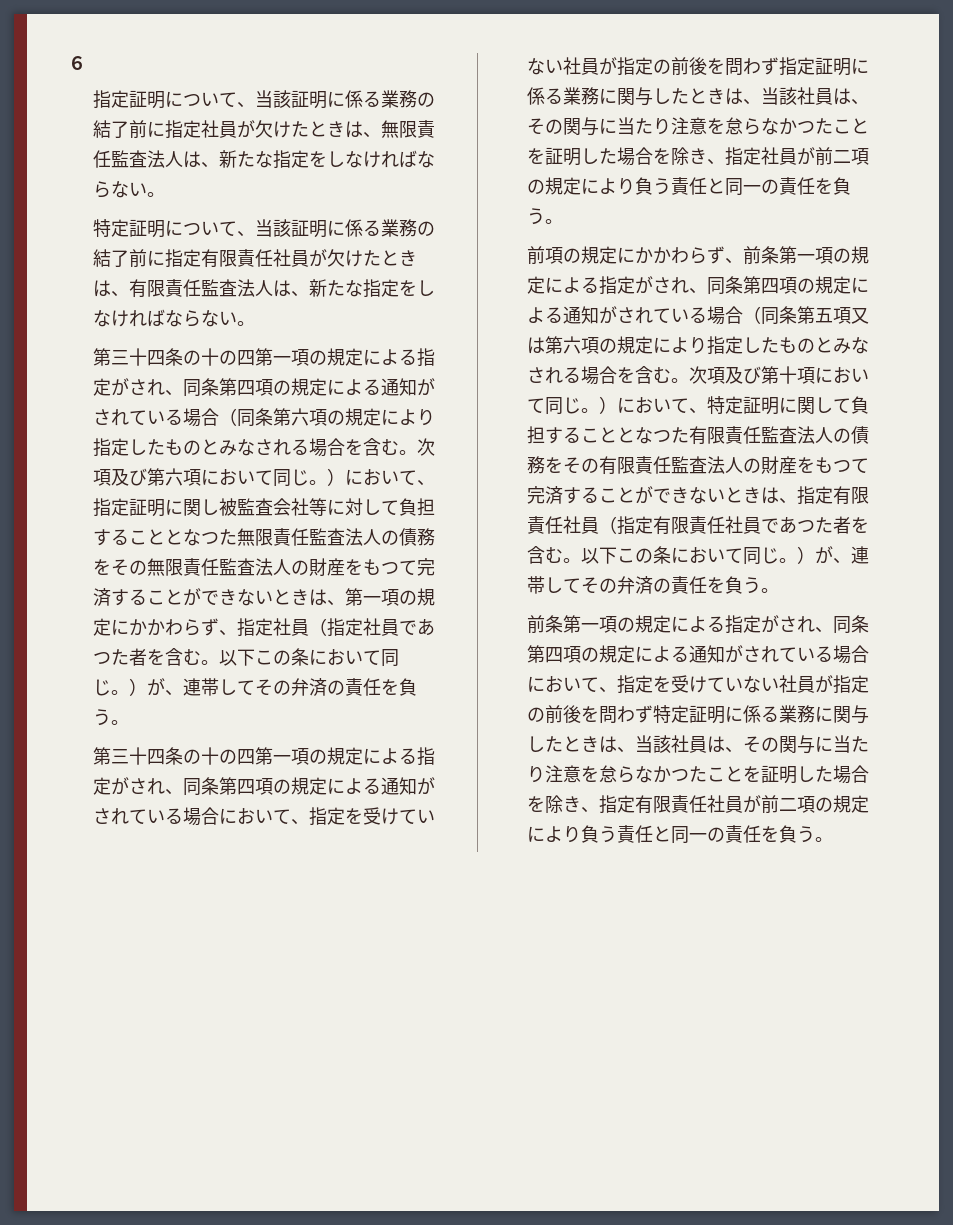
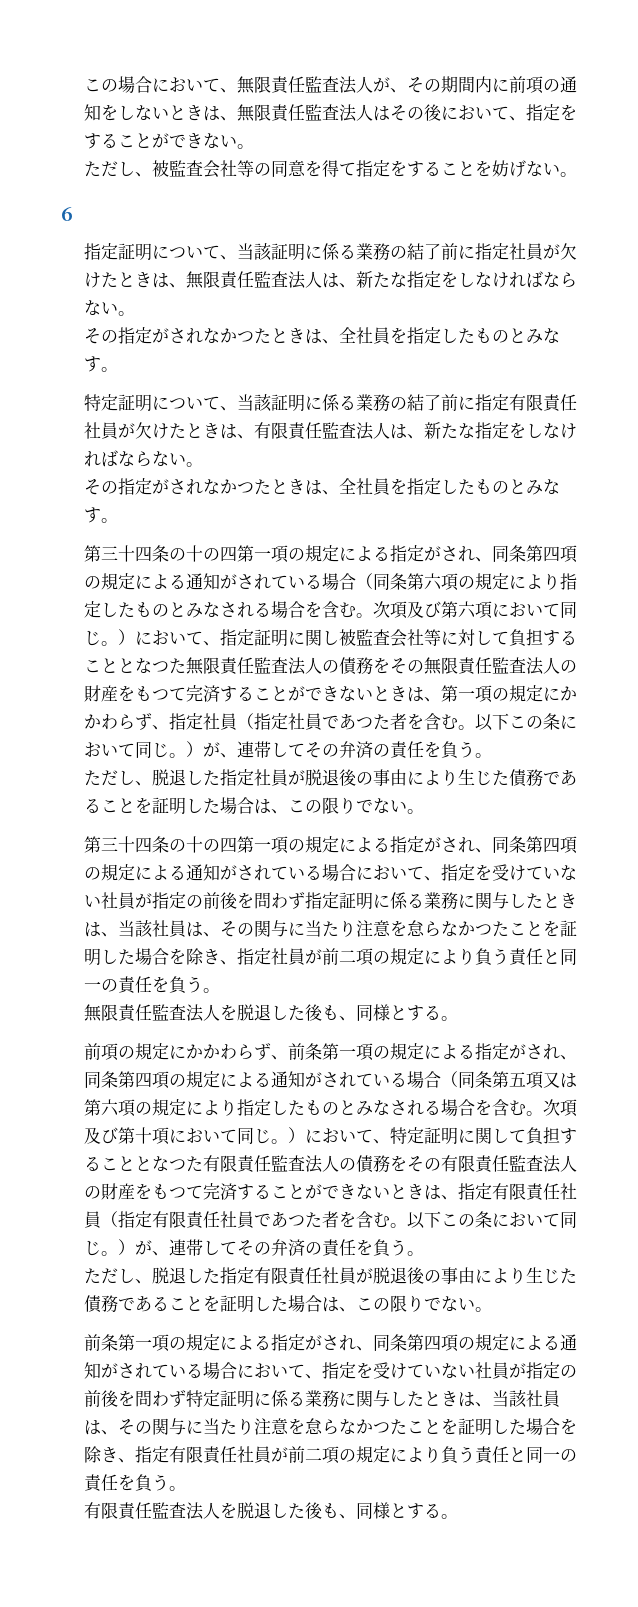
(68, 63) none -> [84,76,578,94] [84,104,578,122] [84,133,255,149] [84,160,578,178] この場合において、無限責任監査法人が、その期間内に前項の通知をしないときは、無限責任監査法人はその後において、指定をすることができない。 // ただし、被監査会社等の同意を得て指定をすることを妨げない。 //
(166, 194) none -> [84,327,561,344] [84,356,119,372] // その指定がされなかつたときは、全社員を指定したものとみなす。
(256, 323) none -> [84,478,561,495] [84,507,119,523] // その指定がされなかつたときは、全社員を指定したものとみなす。
(130, 722) none -> [84,769,578,787] [84,797,425,815] // ただし、脱退した指定社員が脱退後の事由により生じた債務であることを証明した場合は、この限りでない。
(564, 221) none -> [84,1004,459,1022] // 無限責任監査法人を脱退した後も、同様とする。
(780, 590) none -> [84,1267,578,1285] [84,1295,493,1313] // ただし、脱退した指定有限責任社員が脱退後の事由により生じた債務であることを証明した場合は、この限りでない。
(834, 839) none -> [84,1502,459,1520] // 有限責任監査法人を脱退した後も、同様とする。

